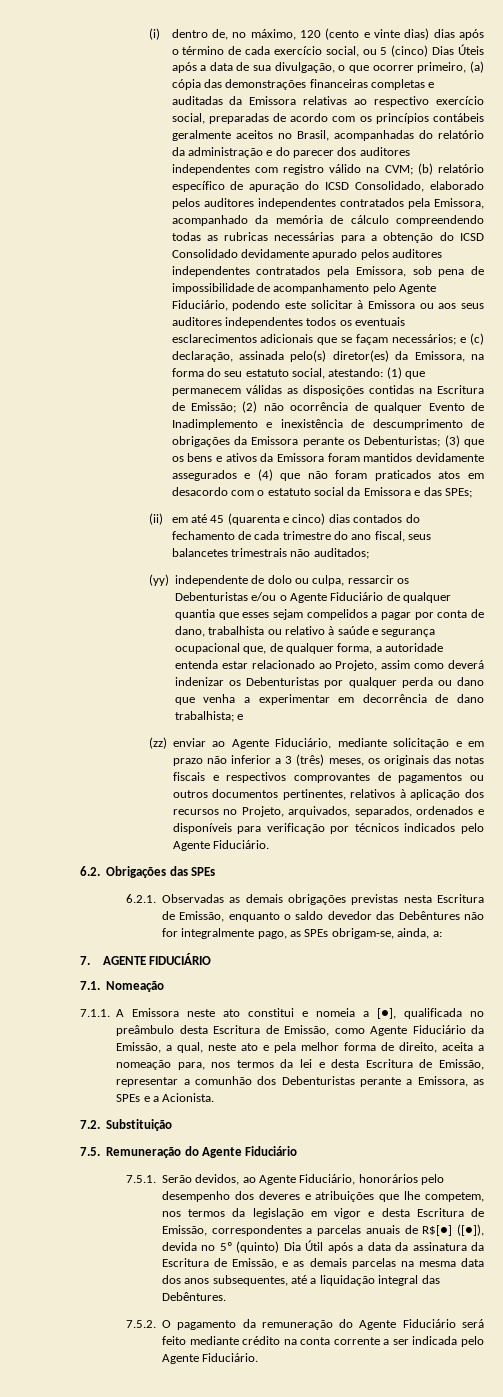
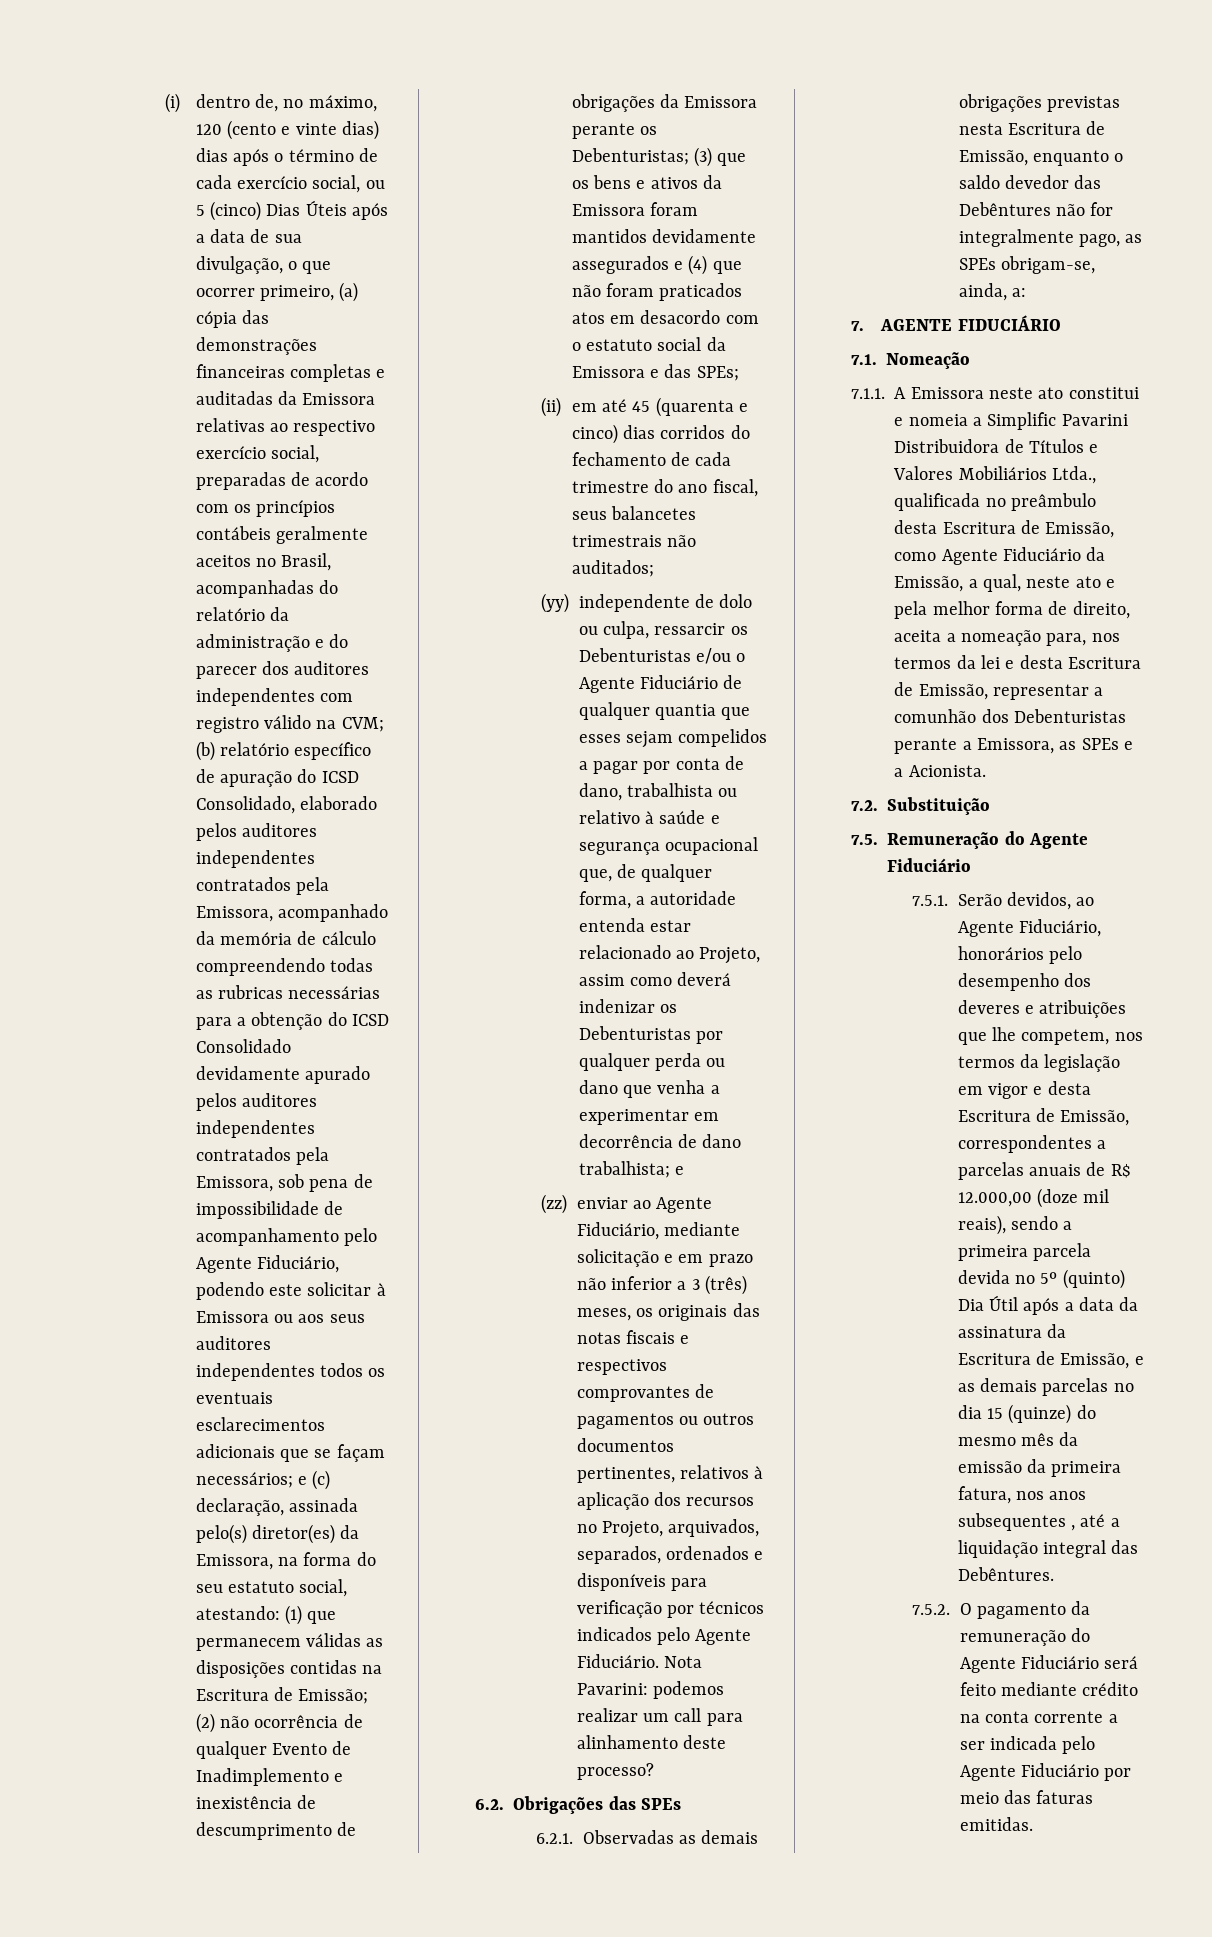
[353,514,403,523] contados -> [660,425,726,439] corridos
(270, 844) none -> [664,1656,703,1668] [576,1681,725,1699] [576,1708,743,1726] [576,1735,727,1749] [576,1763,654,1780] Nota Pavarini: podemos realizar um call para alinhamento deste processo?
[377,1008,397,1019] [●], -> [987,412,1128,430] [894,439,1099,453] [893,466,1096,484] Simplific Pavarini Distribuidora de Títulos e Valores Mobiliários Ltda.,
[422,1224,485,1236] R$[●] ([●]), -> [1110,1164,1130,1178] [957,1188,1110,1208] [957,1215,1073,1235] [957,1243,1092,1261] R$ 12.000,00 (doze mil reais), sendo a primeira parcela
[400,1258,484,1267] [161,1275,288,1286] na mesma data dos anos subsequentes, -> [1113,1383,1134,1392] [957,1404,1096,1424] [957,1432,1079,1446] [957,1459,1122,1477] [957,1486,1087,1504] [957,1513,1076,1531] no dia 15 (quinze) do mesmo mês da emissão da primeira fatura, nos anos subsequentes ,
[202,1353,259,1362] Fiduciário. -> [1021,1763,1132,1781] [959,1790,1094,1804] [959,1817,1033,1831] Fiduciário por meio das faturas emitidas.

